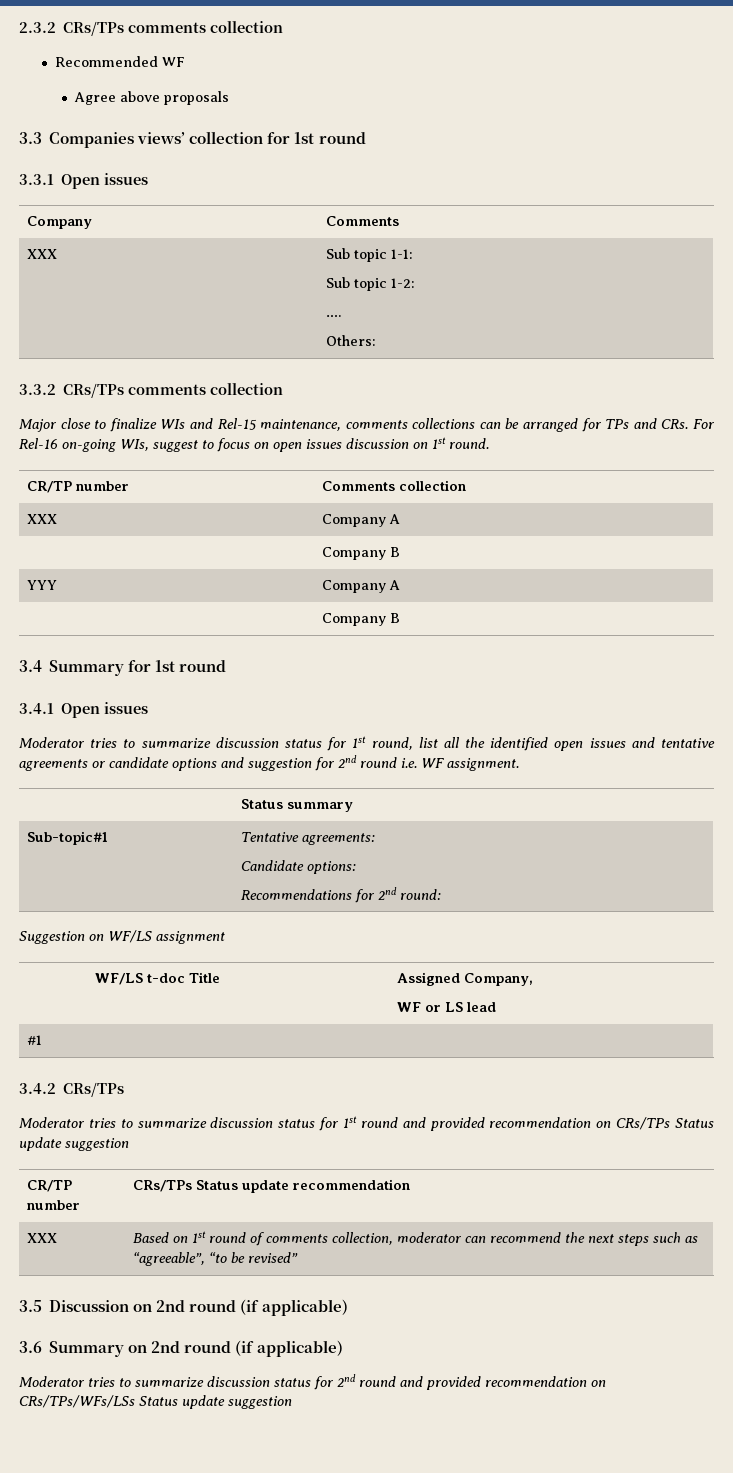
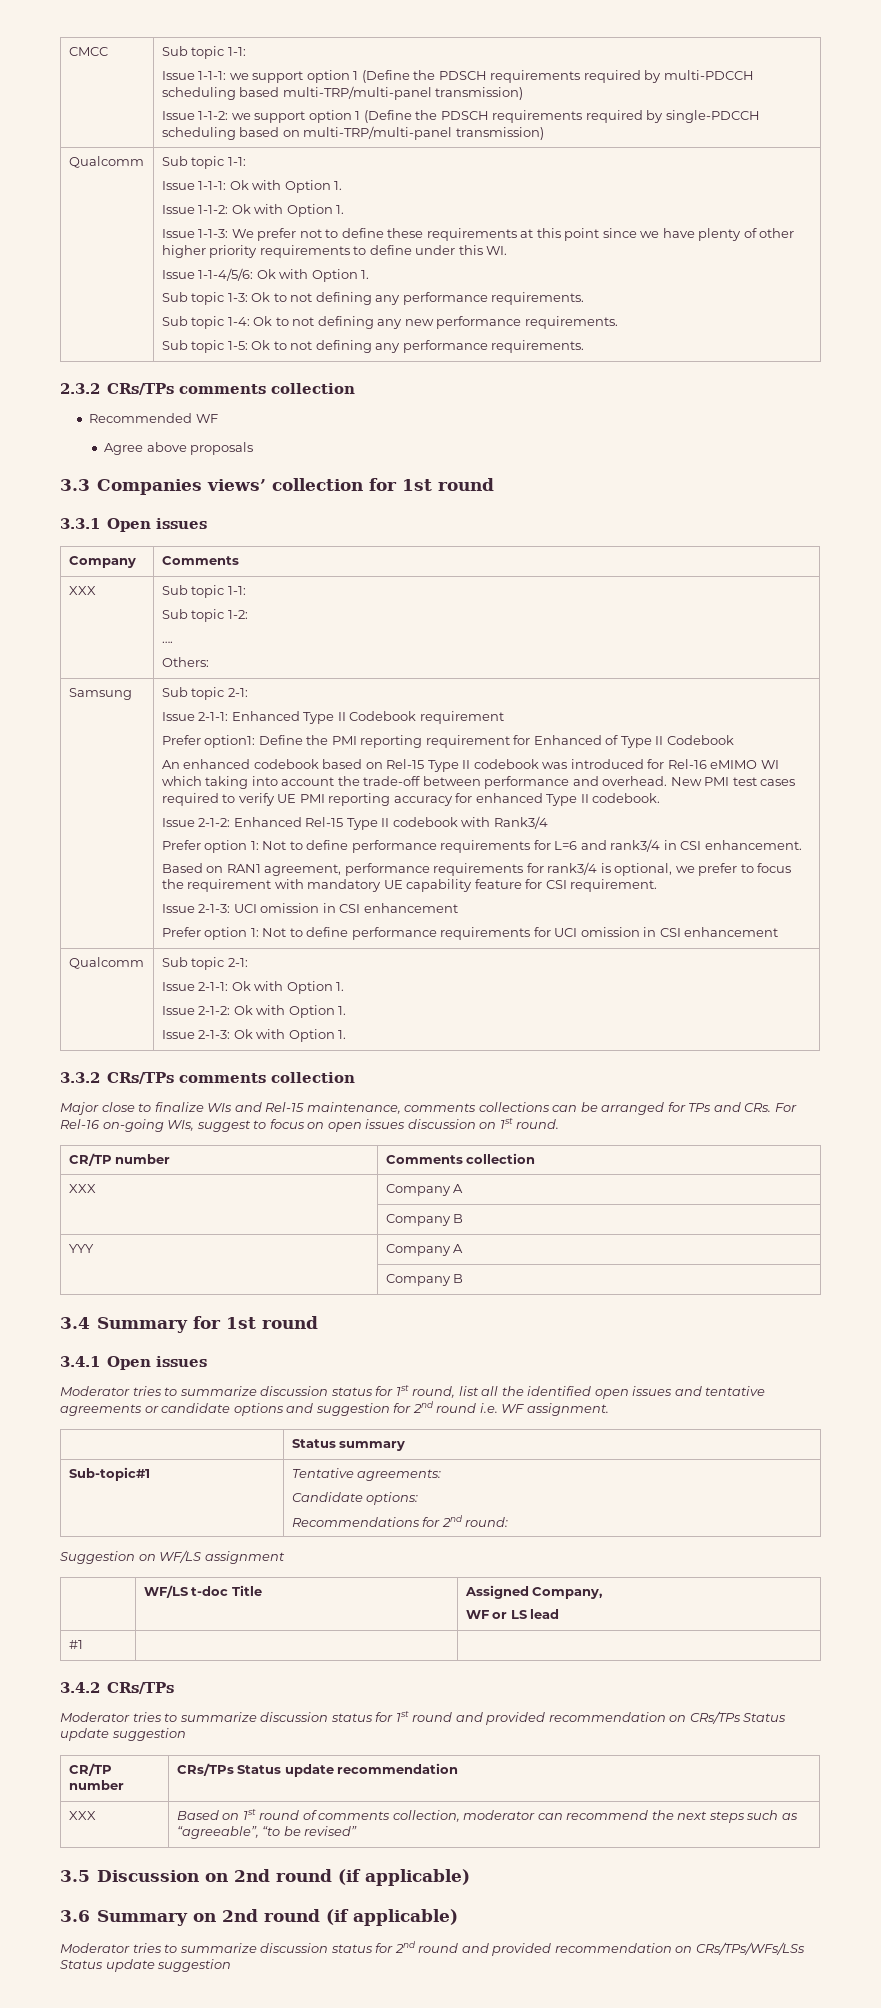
(19, 27) none -> [68,47,108,56] [161,46,246,59] [161,70,754,83] [161,86,524,100] [161,110,760,123] [161,126,544,140] [68,156,144,168] [161,156,246,169] [161,180,343,193] [161,204,345,217] [161,228,795,241] [161,245,508,258] [161,268,370,282] [161,292,585,305] [161,316,618,329] [161,340,585,353] CMCC | Sub topic 1-1: // Issue 1-1-1: we support option 1 (Define the PDSCH requirements required by multi-PDCCH scheduling based multi-TRP/multi-panel transmission) // Issue 1-1-2: we support option 1 (Define the PDSCH requirements required by single-PDCCH scheduling based on multi-TRP/multi-panel transmission) // Qualcomm | Sub topic 1-1: // Issue 1-1-1: Ok with Option 1. // Issue 1-1-2: Ok with Option 1. // Issue 1-1-3: We prefer not to define these requirements at this point since we have plenty of other higher priority requirements to define under this WI. // Issue 1-1-4/5/6: Ok with Option 1. // Sub topic 1-3: Ok to not defining any performance requirements. // Sub topic 1-4: Ok to not defining any new performance requirements. // Sub topic 1-5: Ok to not defining any performance requirements. //
(377, 340) none -> [68,688,132,700] [161,687,248,700] [161,711,504,724] [161,735,734,748] [161,759,779,772] [161,776,796,789] [161,793,661,806] [161,816,548,830] [161,839,802,853] [161,862,792,876] [161,879,658,892] [161,903,458,913] [161,927,779,940] [68,957,144,969] [161,957,248,970] [161,981,345,994] [161,1005,347,1018] [161,1029,347,1042] // Samsung | Sub topic 2-1: // Issue 2-1-1: Enhanced Type II Codebook requirement // Prefer option1: Define the PMI reporting requirement for Enhanced of Type II Codebook // An enhanced codebook based on Rel-15 Type II codebook was introduced for Rel-16 eMIMO WI which taking into account the trade-off between performance and overhead. New PMI test cases required to verify UE PMI reporting accuracy for enhanced Type II codebook. // Issue 2-1-2: Enhanced Rel-15 Type II codebook with Rank3/4 // Prefer option 1: Not to define performance requirements for L=6 and rank3/4 in CSI enhancement. // Based on RAN1 agreement, performance requirements for rank3/4 is optional, we prefer to focus the requirement with mandatory UE capability feature for CSI requirement. // Issue 2-1-3: UCI omission in CSI enhancement // Prefer option 1: Not to define performance requirements for UCI omission in CSI enhancement // Qualcomm | Sub topic 2-1: // Issue 2-1-1: Ok with Option 1. // Issue 2-1-2: Ok with Option 1. // Issue 2-1-3: Ok with Option 1.

